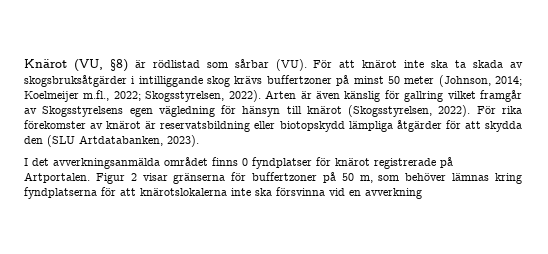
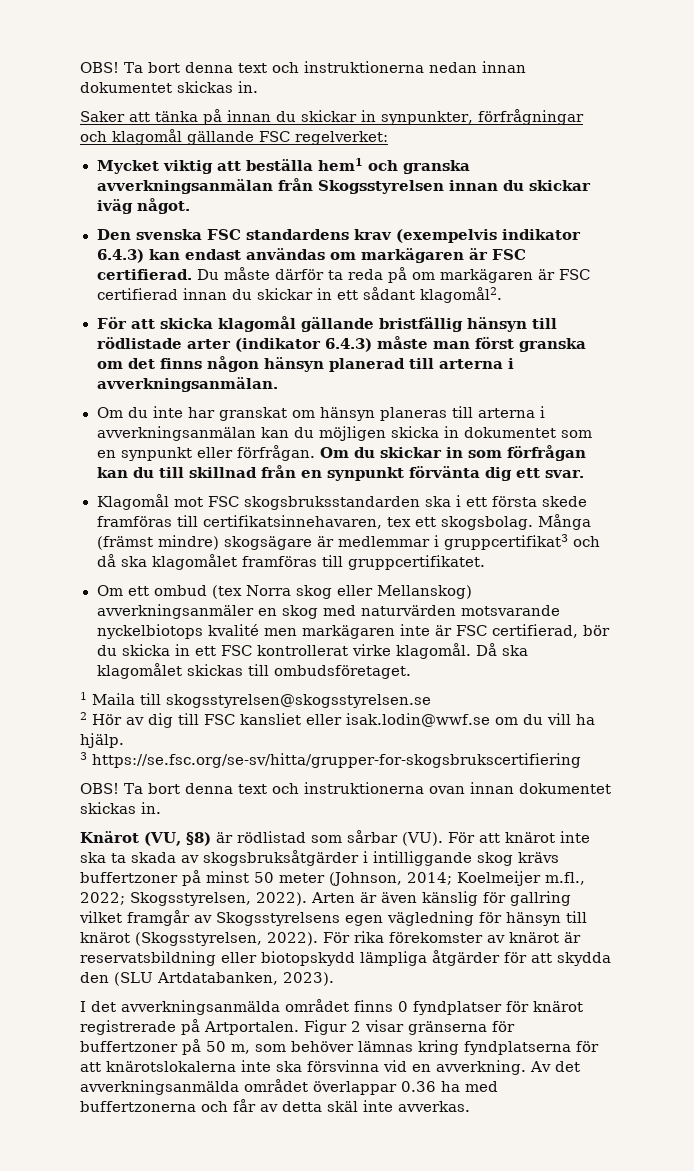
(24, 63) none -> [80,61,526,73] [80,81,258,93] [80,109,584,125] [80,129,388,145] [96,158,470,174] [96,178,591,194] [96,198,190,214] [96,229,581,243] [96,248,526,263] [96,267,590,283] [96,287,502,303] [96,316,557,332] [96,336,586,352] [96,356,514,372] [96,377,278,392] [96,406,545,421] [96,426,592,441] [96,445,586,461] [96,465,585,481] [96,494,587,510] [96,514,591,530] [96,534,600,550] [96,554,485,570] [96,585,472,599] [96,604,560,619] [96,624,610,639] [96,643,528,659] [96,663,411,679] [80,692,431,708] [80,712,595,728] [80,733,124,748] [80,752,581,768] [80,782,611,794] [80,802,161,814] OBS! Ta bort denna text och instruktionerna nedan innan dokumentet skickas in. // Saker att tänka på innan du skickar in synpunkter, förfrågningar och klagomål gällande FSC regelverket: // Mycket viktig att beställa hem1 och granska avverkningsanmälan från Skogsstyrelsen innan du skickar iväg något. // Den svenska FSC standardens krav (exempelvis indikator 6.4.3) kan endast användas om markägaren är FSC certifierad. Du måste därför ta reda på om markägaren är FSC certifierad innan du skickar in ett sådant klagomål2. // För att skicka klagomål gällande bristfällig hänsyn till rödlistade arter (indikator 6.4.3) måste man först granska om det finns någon hänsyn planerad till arterna i avverkningsanmälan. // Om du inte har granskat om hänsyn planeras till arterna i avverkningsanmälan kan du möjligen skicka in dokumentet som en synpunkt eller förfrågan. Om du skickar in som förfrågan kan du till skillnad från en synpunkt förvänta dig ett svar. // Klagomål mot FSC skogsbruksstandarden ska i ett första skede framföras till certifikatsinnehavaren, tex ett skogsbolag. Många (främst mindre) skogsägare är medlemmar i gruppcertifikat3 och då ska klagomålet framföras till gruppcertifikatet. // Om ett ombud (tex Norra skog eller Mellanskog) avverkningsanmäler en skog med naturvärden motsvarande nyckelbiotops kvalité men markägaren inte är FSC certifierad, bör du skicka in ett FSC kontrollerat virke klagomål. Då ska klagomålet skickas till ombudsföretaget. // 1 Maila till skogsstyrelsen@skogsstyrelsen.se // 2 Hör av dig till FSC kansliet eller isak.lodin@wwf.se om du vill ha hjälp. // 3 https://se.fsc.org/se-sv/hitta/grupper-for-skogsbrukscertifiering // OBS! Ta bort denna text och instruktionerna ovan innan dokumentet skickas in. //
[365,188,422,199] avverkning -> [436,1060,580,1075] [80,1079,498,1095] [80,1099,470,1112] avverkning. Av det avverkningsanmälda området överlappar 0.36 ha med buffertzonerna och får av detta skäl inte avverkas.

